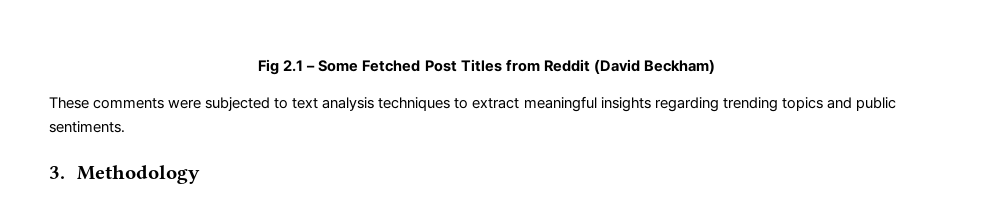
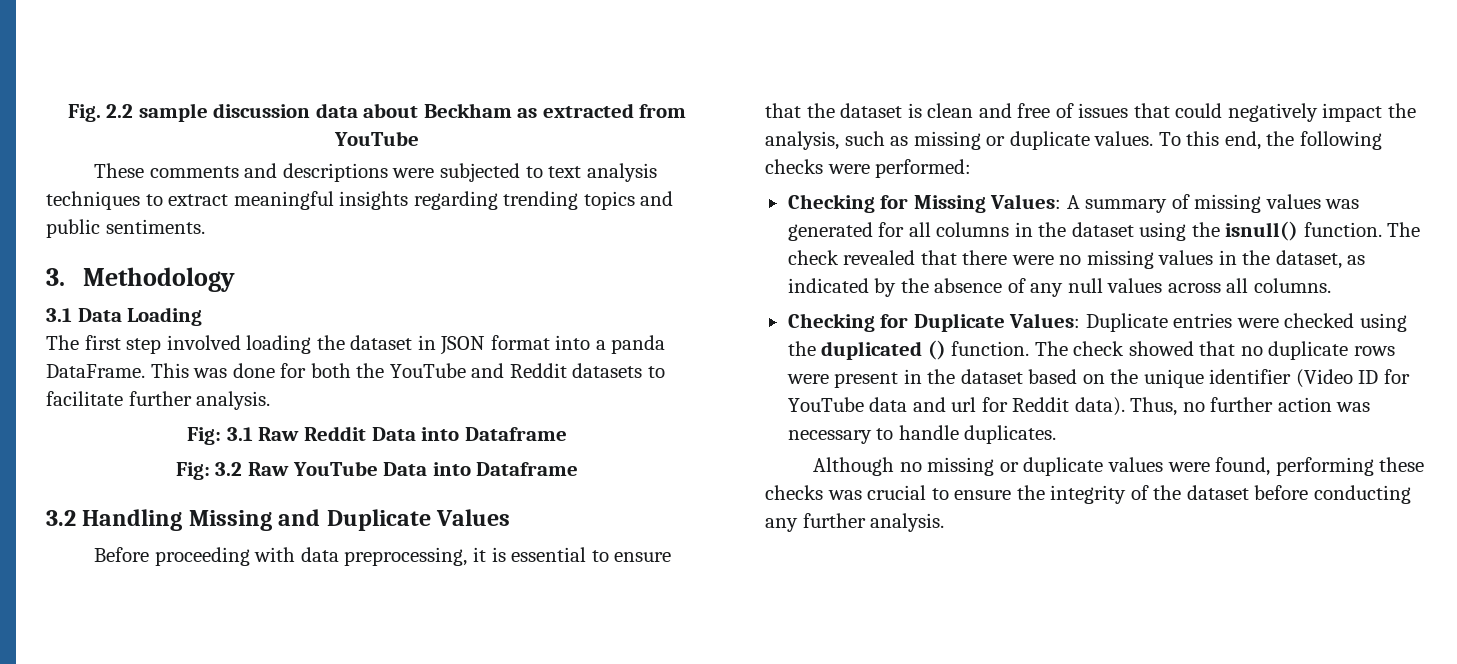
[258,59,715,75] Fig 2.1 – Some Fetched Post Titles from Reddit (David Beckham) -> [67,103,687,122] [334,131,419,146] Fig. 2.2 sample discussion data about Beckham as extracted from YouTube
(165, 103) none -> [244,163,388,182] and descriptions
(201, 174) none -> [46,307,203,326] [46,335,666,355] [46,363,665,378] [46,391,271,410] [187,426,567,445] [175,461,579,480] [46,509,511,531] [94,547,672,566] [765,103,1416,122] [765,131,1382,150] [765,159,972,178] [787,194,1360,213] [787,221,1421,241] [787,250,1366,269] [787,278,1331,297] [787,313,1407,332] [787,340,1395,360] [786,369,1410,388] [787,397,1371,416] [787,425,1057,444] [813,457,1425,476] [765,485,1411,504] [765,513,945,532] // 3.1 Data Loading // The first step involved loading the dataset in JSON format into a panda DataFrame. This was done for both the YouTube and Reddit datasets to facilitate further analysis. // Fig: 3.1 Raw Reddit Data into Dataframe // Fig: 3.2 Raw YouTube Data into Dataframe // 3.2 Handling Missing and Duplicate Values // Before proceeding with data preprocessing, it is essential to ensure that the dataset is clean and free of issues that could negatively impact the analysis, such as missing or duplicate values. To this end, the following checks were performed: // Checking for Missing Values: A summary of missing values was generated for all columns in the dataset using the isnull() function. The check revealed that there were no missing values in the dataset, as indicated by the absence of any null values across all columns. // Checking for Duplicate Values: Duplicate entries were checked using the duplicated () function. The check showed that no duplicate rows were present in the dataset based on the unique identifier (Video ID for YouTube data and url for Reddit data). Thus, no further action was necessary to handle duplicates. // Although no missing or duplicate values were found, performing these checks was crucial to ensure the integrity of the dataset before conducting any further analysis.

